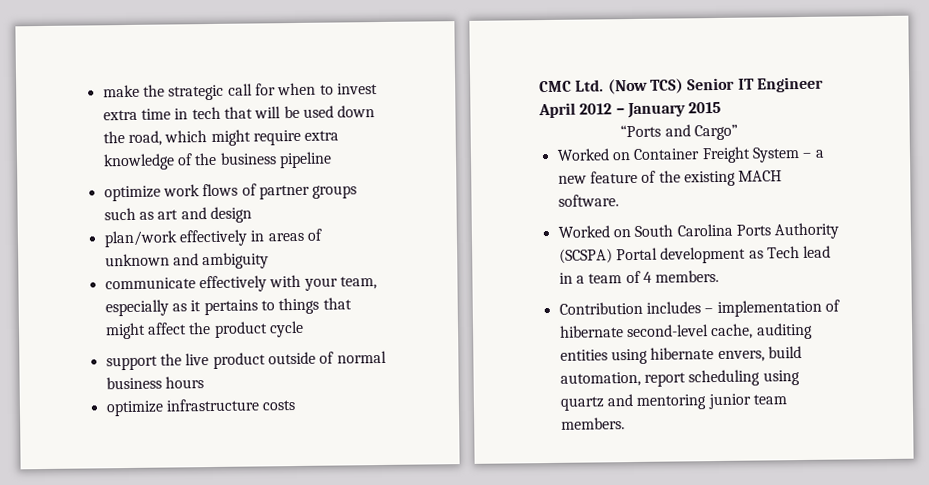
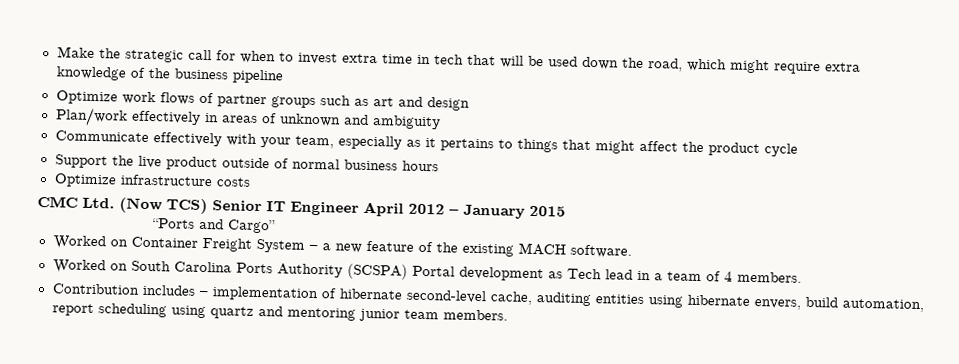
[102,84,140,98] make -> [56,46,95,58] Make
[103,185,161,202] optimize -> [55,90,118,105] Optimize
[103,230,178,248] plan/work -> [54,107,128,127] Plan/work
[104,277,196,290] communicate -> [54,130,149,142] Communicate
[105,355,158,371] support -> [54,154,108,169] Support
[105,400,164,417] optimize -> [53,173,117,188] Optimize

